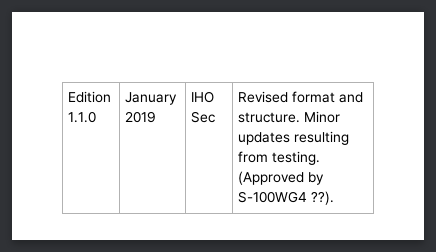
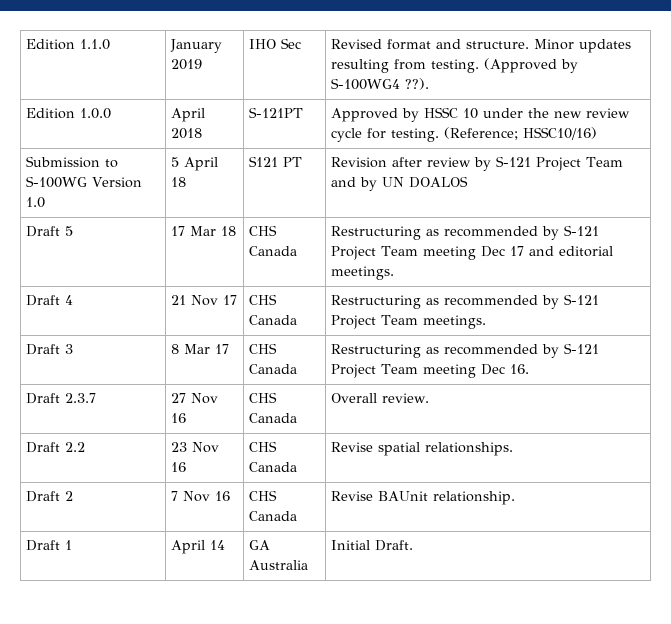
(335, 198) none -> [26,108,112,119] [171,108,206,122] [171,128,203,139] [249,107,304,118] [331,107,631,122] [331,127,598,142] [26,156,119,168] [26,176,143,188] [26,197,46,208] [171,157,219,171] [171,177,187,187] [249,156,303,167] [331,156,624,171] [331,176,469,191] [26,226,74,237] [171,226,237,236] [249,225,278,236] [249,246,298,256] [331,225,600,240] [331,246,614,260] [331,266,395,280] [26,295,74,306] [171,295,238,306] [249,294,278,305] [249,315,298,325] [331,294,600,309] [331,315,487,329] [26,344,74,355] [171,344,230,354] [249,343,278,354] [249,364,298,374] [331,343,600,358] [331,364,530,378] [26,393,97,404] [171,393,219,404] [171,413,187,423] [249,392,278,403] [249,413,298,423] [331,393,430,403] [26,442,86,453] [171,442,220,453] [171,462,187,472] [249,441,278,452] [249,462,298,472] [331,442,514,456] [26,491,74,502] [171,491,231,502] [249,490,278,501] [249,511,298,521] [331,491,516,505] [26,540,73,551] [171,540,226,554] [249,540,271,550] [249,560,309,570] [331,540,414,551] // Edition 1.0.0 | April 2018 | S-121PT | Approved by HSSC 10 under the new review cycle for testing. (Reference; HSSC10/16) // Submission to S-100WG Version 1.0 | 5 April 18 | S121 PT | Revision after review by S-121 Project Team and by UN DOALOS // Draft 5 | 17 Mar 18 | CHS Canada | Restructuring as recommended by S-121 Project Team meeting Dec 17 and editorial meetings. // Draft 4 | 21 Nov 17 | CHS Canada | Restructuring as recommended by S-121 Project Team meetings. // Draft 3 | 8 Mar 17 | CHS Canada | Restructuring as recommended by S-121 Project Team meeting Dec 16. // Draft 2.3.7 | 27 Nov 16 | CHS Canada | Overall review. // Draft 2.2 | 23 Nov 16 | CHS Canada | Revise spatial relationships. // Draft 2 | 7 Nov 16 | CHS Canada | Revise BAUnit relationship. // Draft 1 | April 14 | GA Australia | Initial Draft.

